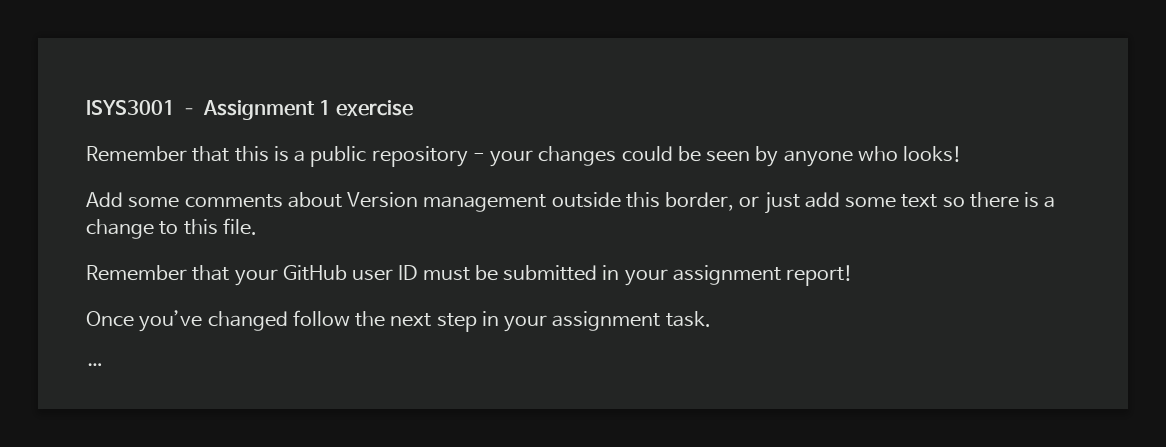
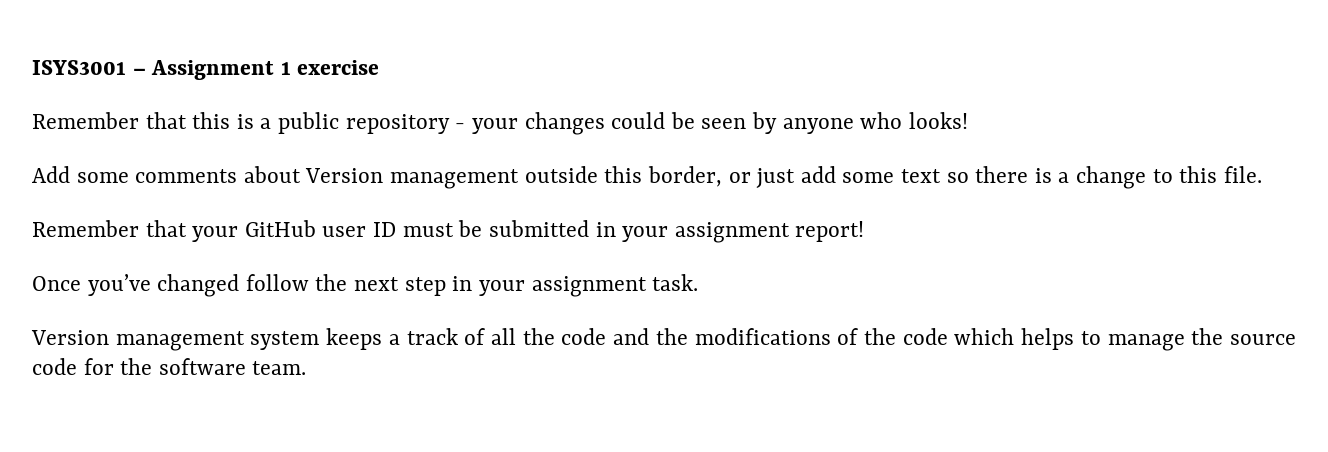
[86,363,104,372] … -> [31,328,1296,351] [32,358,307,375] Version management system keeps a track of all the code and the modifications of the code which helps to manage the source code for the software team.

